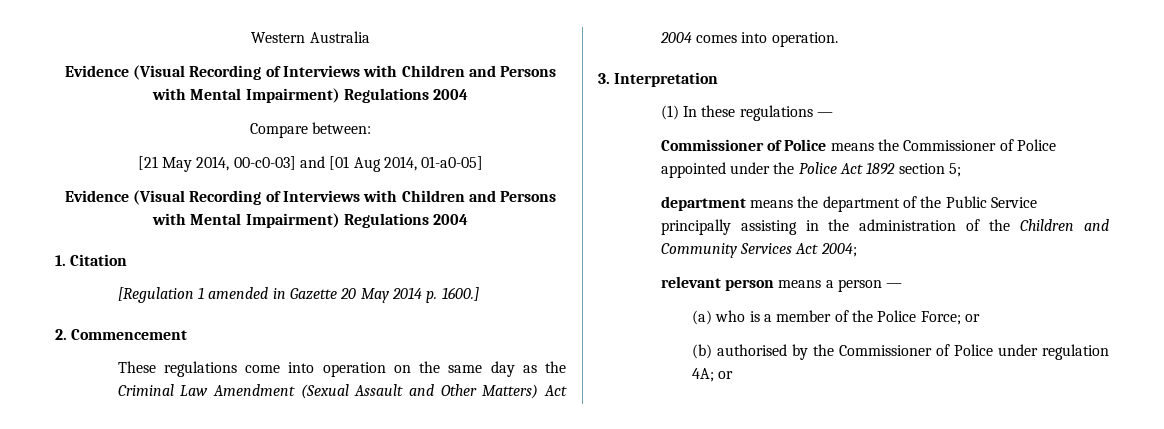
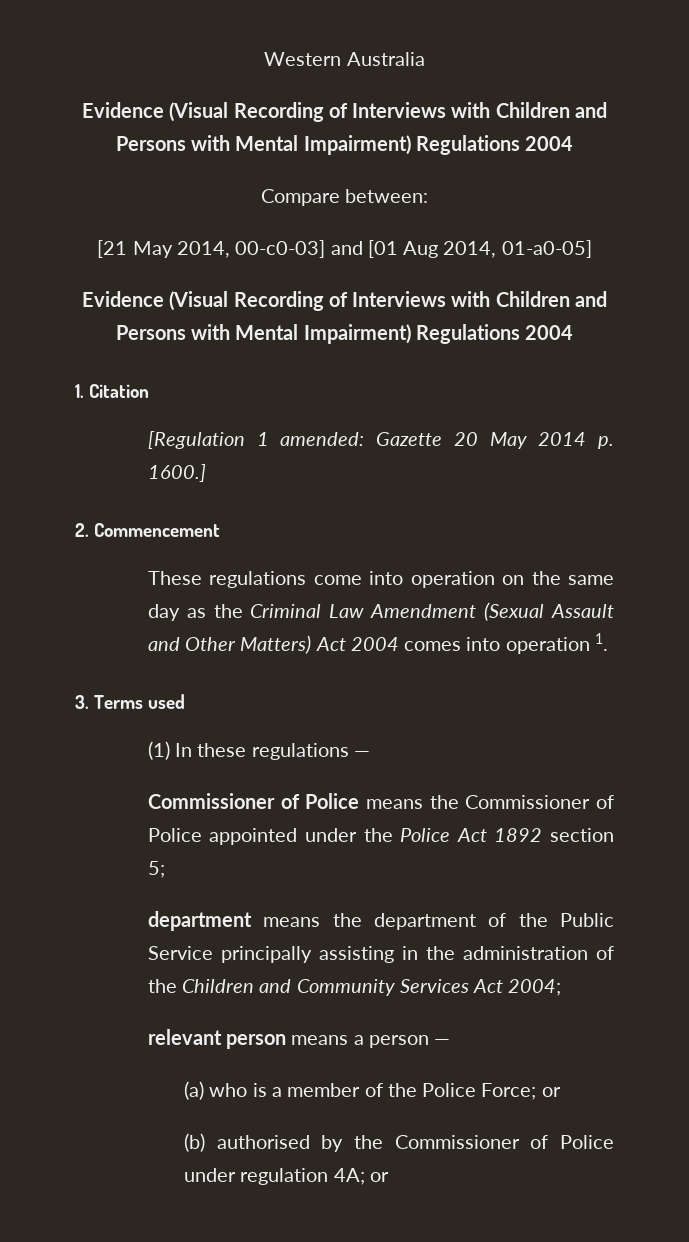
[208,287,286,299] amended in -> [280,432,365,446] amended:
[771,32,838,47] operation. -> [505,633,608,654] operation 1.
[614,72,719,87] Interpretation -> [94,694,186,709] Terms used

